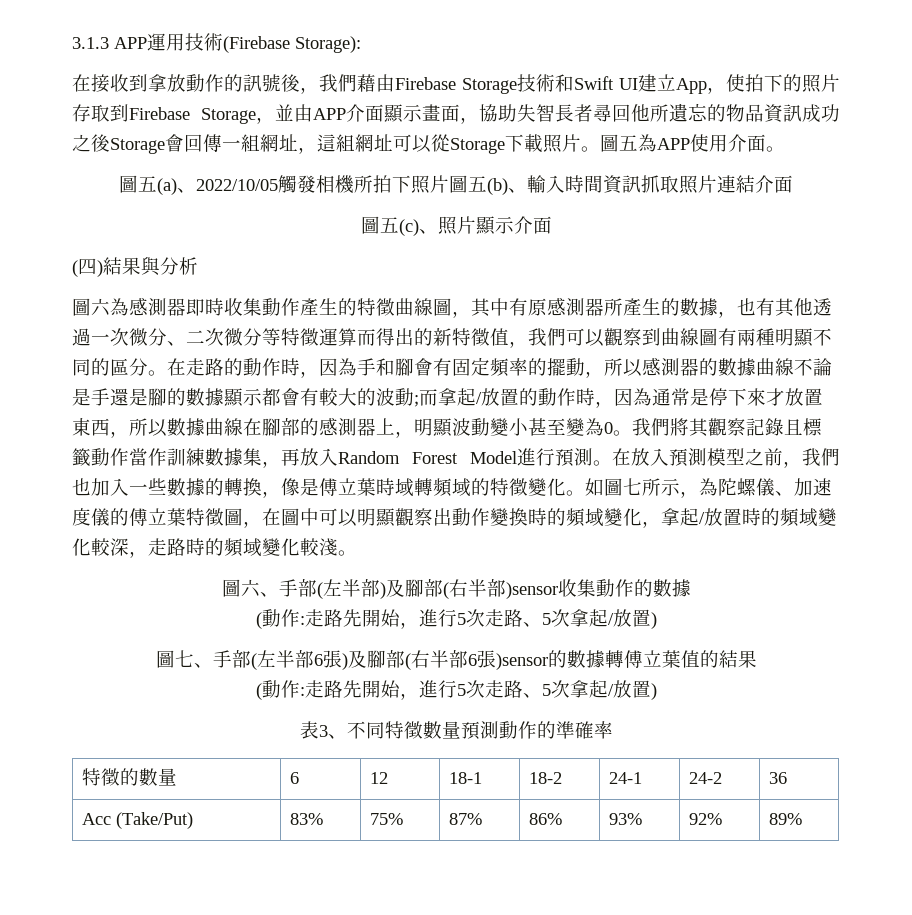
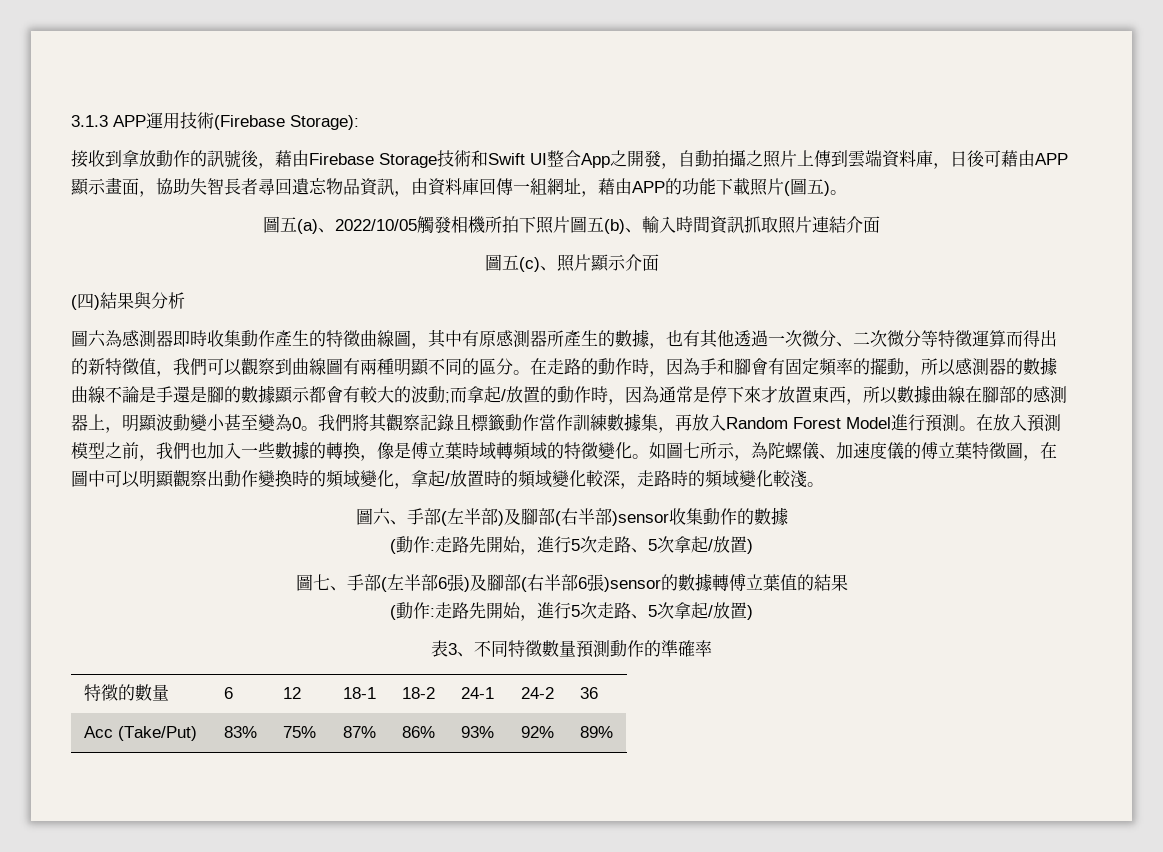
[72,74,91,92] 在 -> (359, 122) none
[319,74,357,92] 我們 -> (275, 166) none
[638,74,840,94] [72,104,384,124] 建立App，使拍下的照片存取到Firebase Storage，並由APP介面 -> [547,149,1068,169] 整合App之開發，自動拍攝之照片上傳到雲端資料庫，日後可藉由APP
[631,103,840,123] [72,134,766,154] 他所遺忘的物品資訊成功之後Storage會回傳一組網址，這組網址可以從Storage下載照片。圖五為APP使用介面 -> [292,178,830,197] 遺忘物品資訊，由資料庫回傳一組網址，藉由APP的功能下載照片(圖五)

